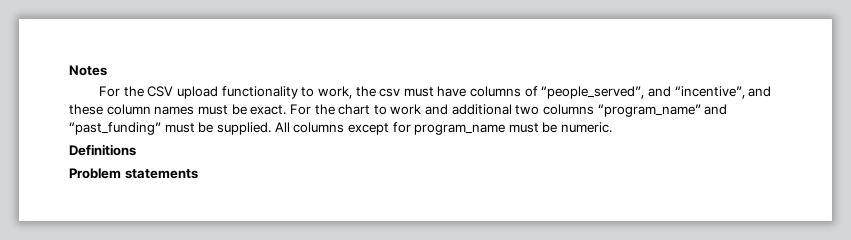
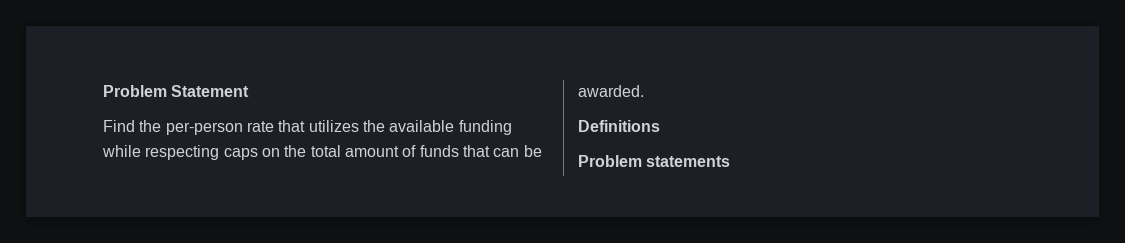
[69,65,107,76] [99,86,772,99] [69,104,728,117] [69,122,613,135] Notes // For the CSV upload functionality to work, the csv must have columns of “people_served”, and “incentive”, and these column names must be exact. For the chart to work and additional two columns “program_name” and “past_funding” must be supplied. All columns except for program_name must be numeric. -> [103,85,250,97] [103,120,512,135] [102,145,542,160] [578,85,644,97] Problem Statement // Find the per-person rate that utilizes the available funding while respecting caps on the total amount of funds that can be awarded.

